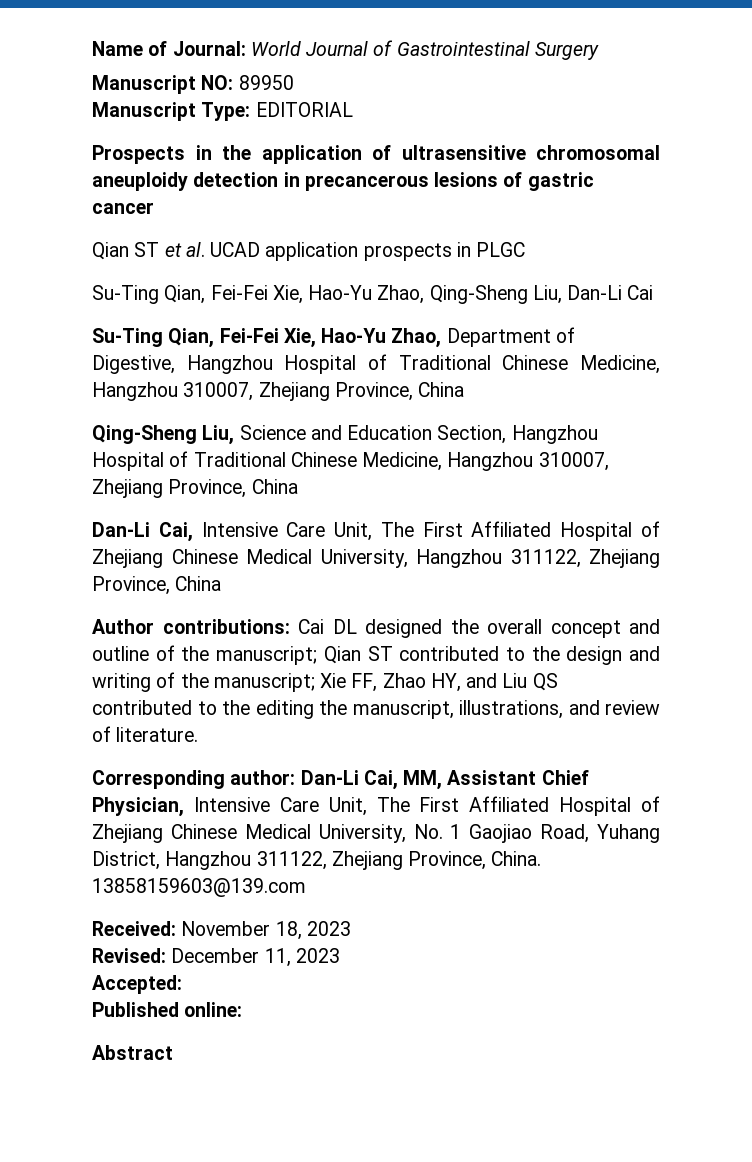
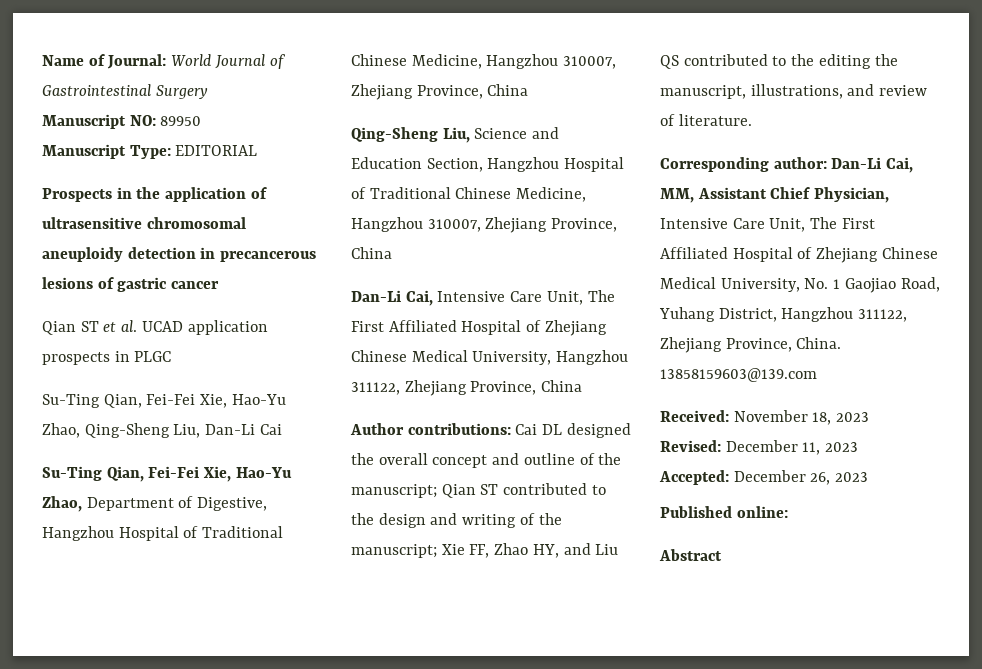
(182, 984) none -> [733,470,869,485] December 26, 2023

